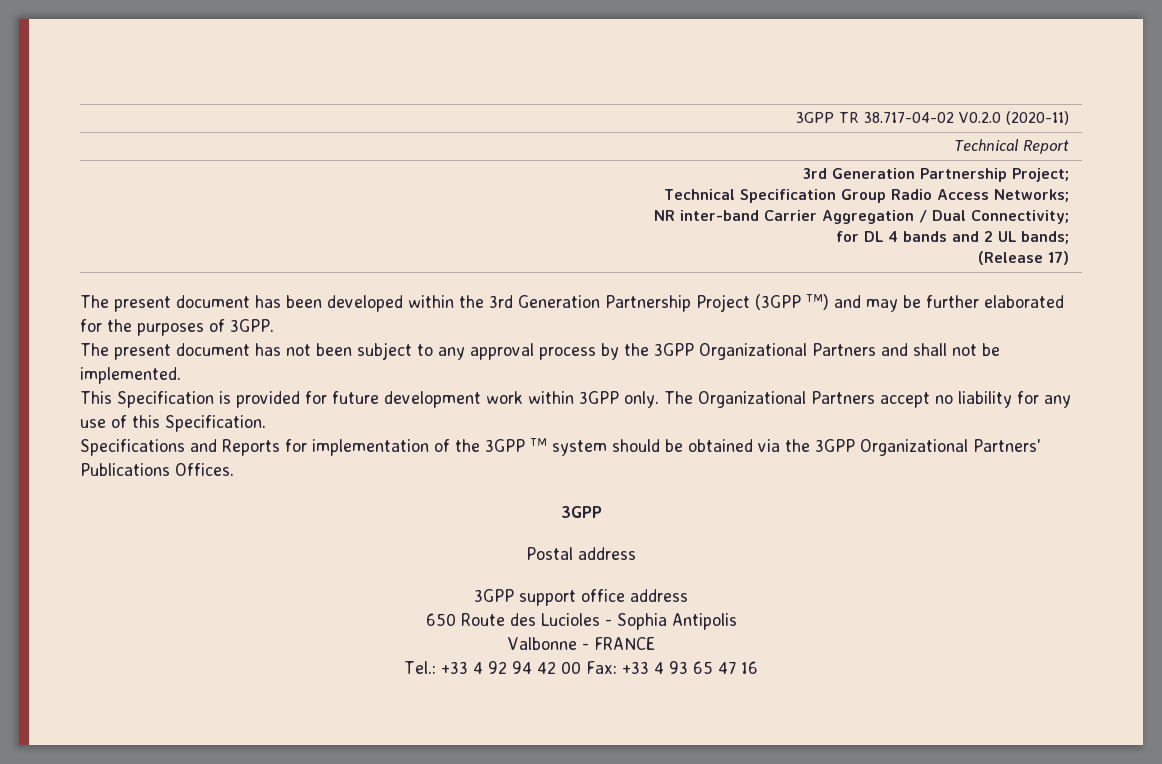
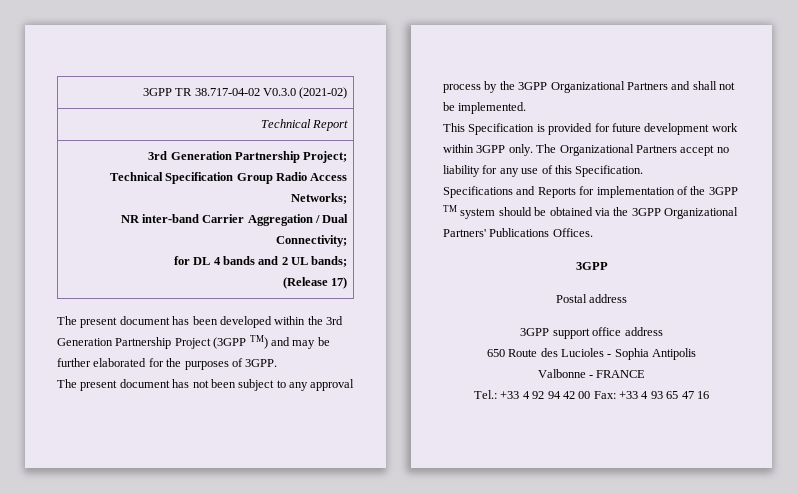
[958,111,1069,125] V0.2.0 (2020-11) -> [263,87,348,99] V0.3.0 (2021-02)

